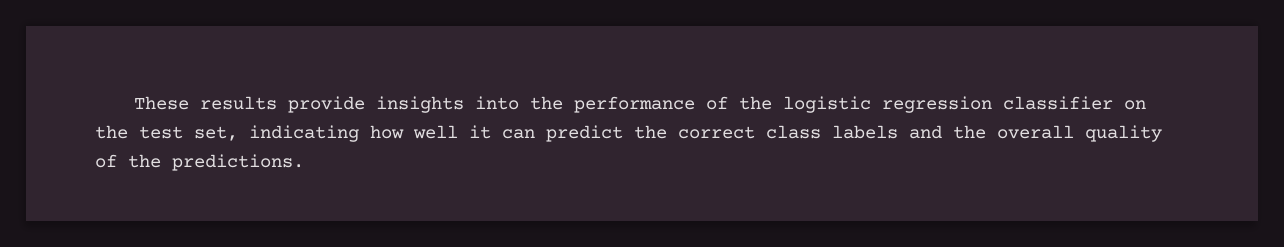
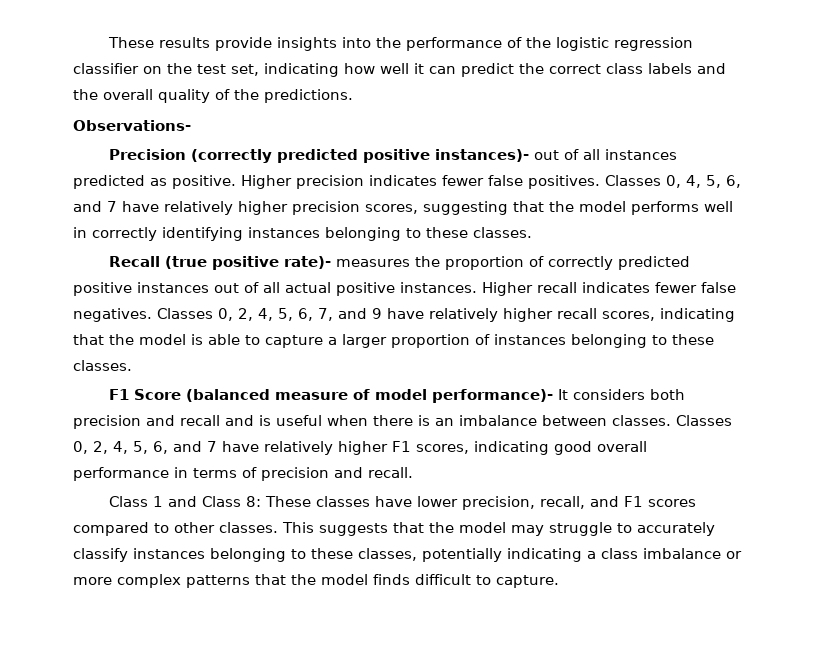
(304, 162) none -> [73,120,191,131] [108,149,677,163] [73,175,741,189] [73,201,733,215] [73,227,532,241] [108,256,690,270] [73,282,736,296] [73,308,735,322] [73,334,714,348] [73,360,132,371] [108,389,685,403] [73,415,732,429] [73,441,647,455] [73,467,413,481] [108,496,696,510] [73,522,715,536] [73,548,742,562] [73,574,559,588] // Observations- // Precision (correctly predicted positive instances)- out of all instances predicted as positive. Higher precision indicates fewer false positives. Classes 0, 4, 5, 6, and 7 have relatively higher precision scores, suggesting that the model performs well in correctly identifying instances belonging to these classes. // Recall (true positive rate)- measures the proportion of correctly predicted positive instances out of all actual positive instances. Higher recall indicates fewer false negatives. Classes 0, 2, 4, 5, 6, 7, and 9 have relatively higher recall scores, indicating that the model is able to capture a larger proportion of instances belonging to these classes. // F1 Score (balanced measure of model performance)- It considers both precision and recall and is useful when there is an imbalance between classes. Classes 0, 2, 4, 5, 6, and 7 have relatively higher F1 scores, indicating good overall performance in terms of precision and recall. // Class 1 and Class 8: These classes have lower precision, recall, and F1 scores compared to other classes. This suggests that the model may struggle to accurately classify instances belonging to these classes, potentially indicating a class imbalance or more complex patterns that the model finds difficult to capture.

